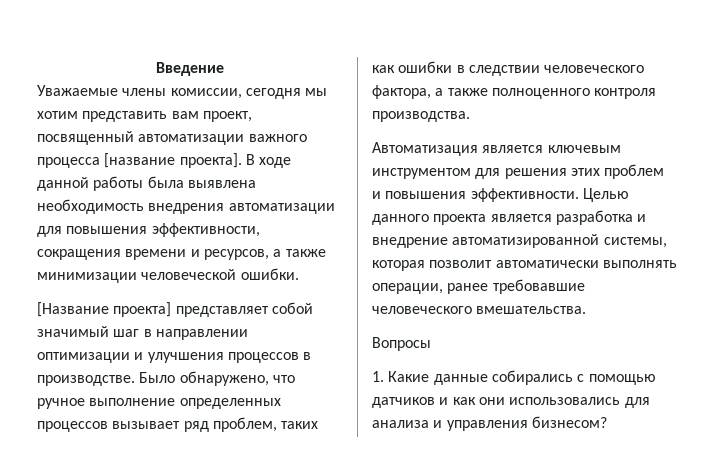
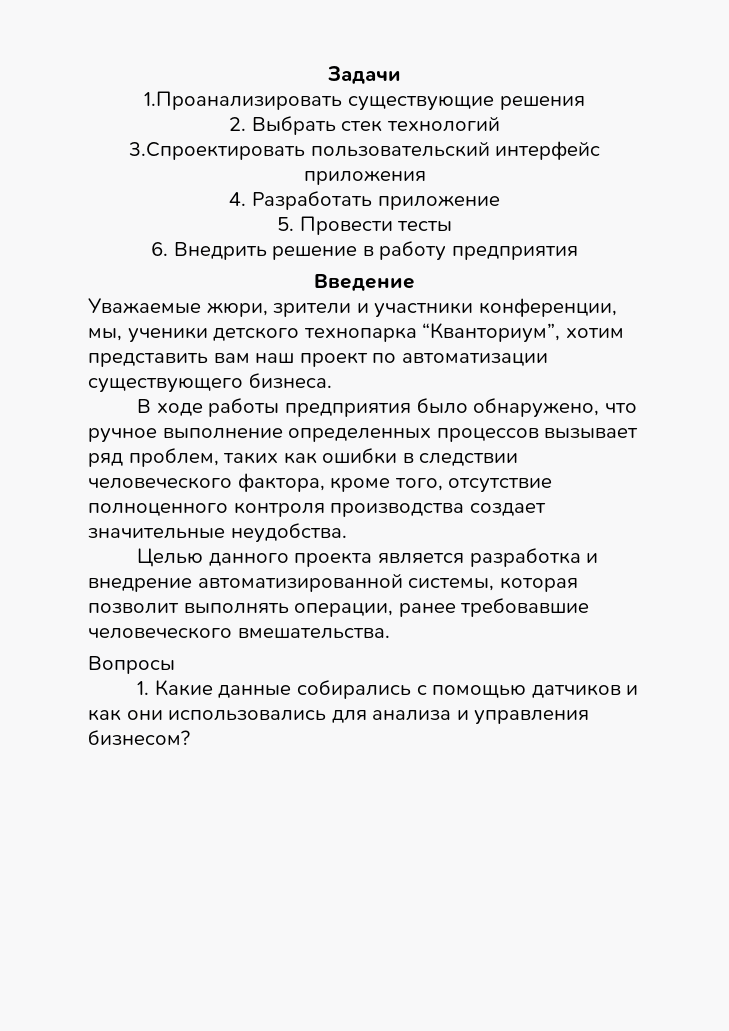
[155,62,224,76] [37,85,328,99] [37,111,252,122] [37,131,307,145] [37,153,292,168] [37,176,256,191] [37,199,335,214] [37,223,260,237] [37,249,326,260] [37,268,299,283] [37,302,313,317] [37,326,248,340] [37,352,312,363] [37,372,176,386] Введение // Уважаемые члены комиссии, сегодня мы хотим представить вам проект, посвященный автоматизации важного процесса [название проекта]. В ходе данной работы была выявлена необходимость внедрения автоматизации для повышения эффективности, сокращения времени и ресурсов, а также минимизации человеческой ошибки. // [Название проекта] представляет собой значимый шаг в направлении оптимизации и улучшения процессов в производстве. Было -> [327,66,401,84] [144,91,585,111] [229,116,500,135] [128,141,601,160] [303,170,426,185] [229,191,500,210] [276,216,453,235] [151,241,578,261] [314,274,415,291] [88,298,617,318] [88,322,624,343] [88,352,548,367] [88,373,332,393] [137,398,468,417] Задачи // 1.Проанализировать существующие решения // 2. Выбрать стек технологий // 3.Спроектировать пользовательский интерфейс приложения // 4. Разработать приложение // 5. Провести тесты // 6. Внедрить решение в работу предприятия // Введение // Уважаемые жюри, зрители и участники конференции, мы, ученики детского технопарка “Кванториум”, хотим представить вам наш проект по автоматизации существующего бизнеса. // В ходе работы предприятия было
[435,88,657,99] [372,111,470,122] [372,142,621,156] [372,164,665,179] [372,188,579,202] а также полноценного контроля производства. // Автоматизация является ключевым инструментом для решения этих проблем и повышения эффективности. -> [330,477,553,493] [88,502,546,517] [88,523,347,543] кроме того, отсутствие полноценного контроля производства создает значительные неудобства. //
[495,260,599,268] автоматически -> (179, 608) none

